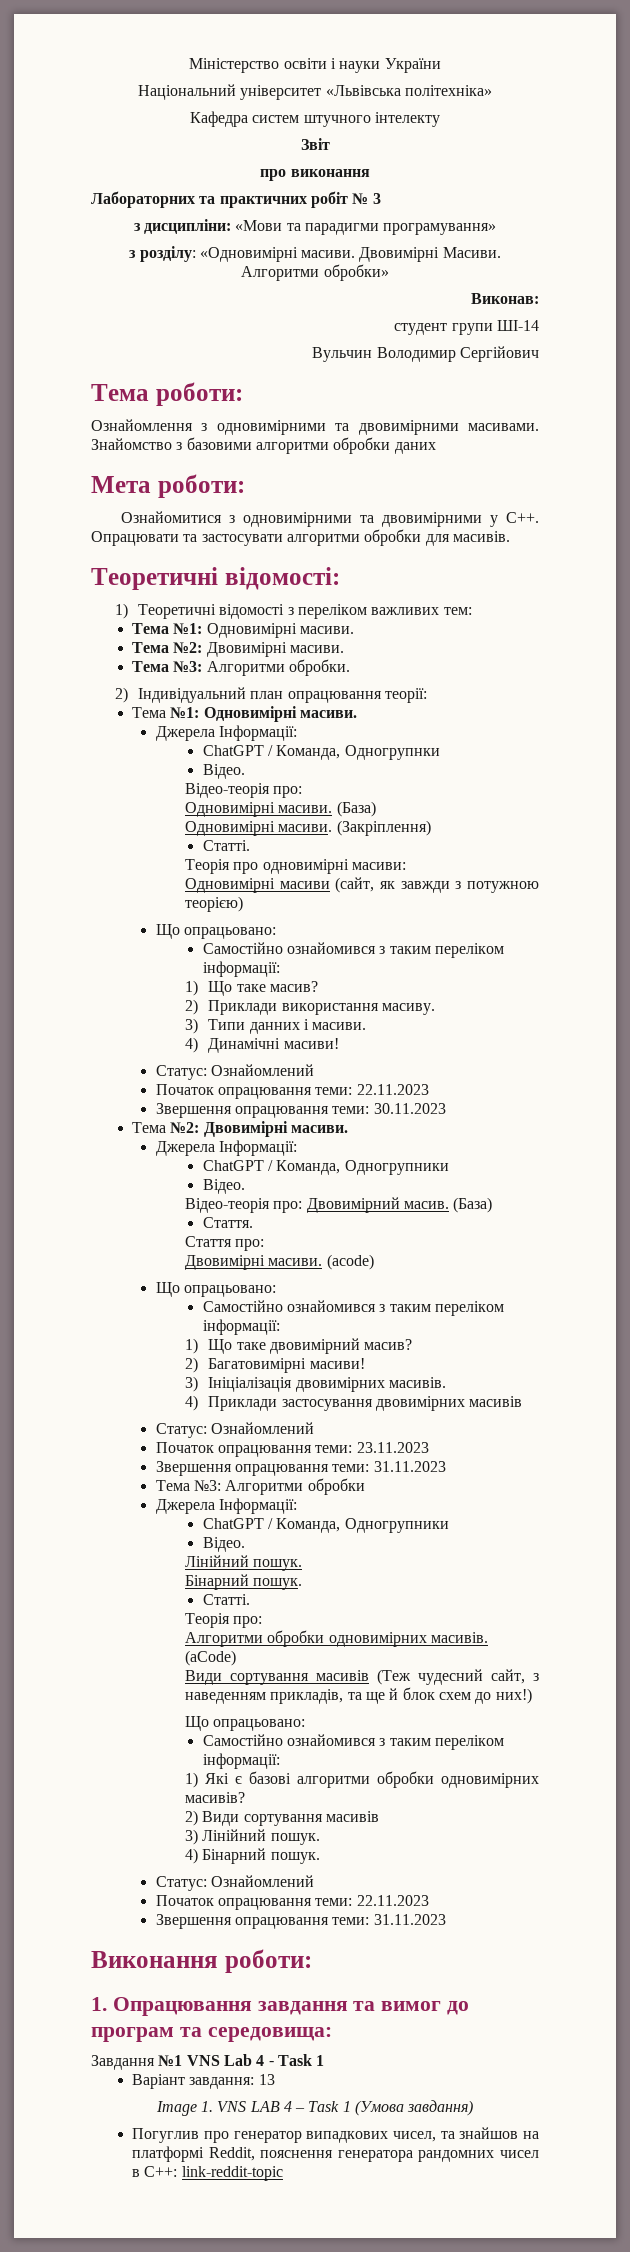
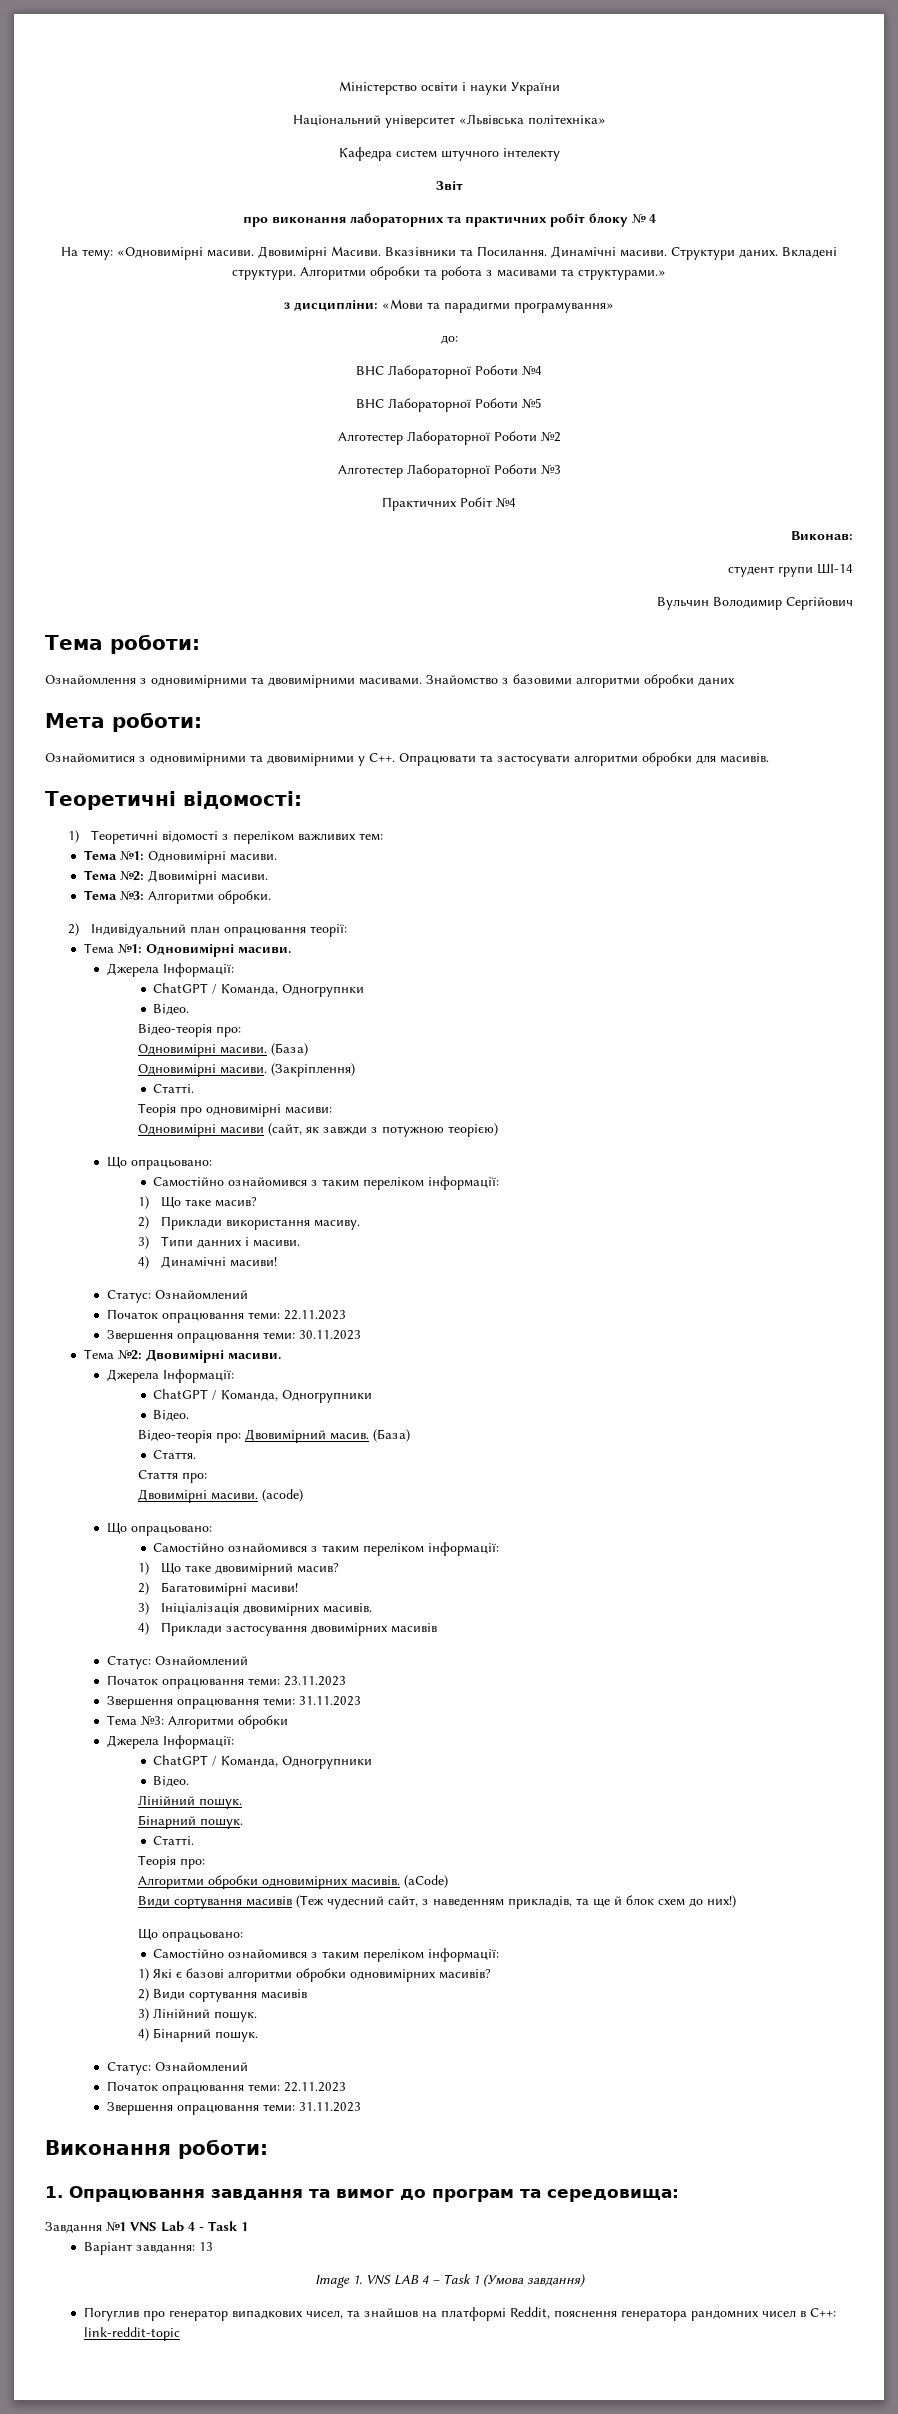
[91,191,195,208] // Лабораторних -> [349,213,444,227] лабораторних
[352,193,381,204] № 3 -> [588,213,656,227] [61,246,837,260] [232,266,666,280] блоку № 4 // На тему: «Одновимірні масиви. Двовимірні Масиви. Вказівники та Посилання. Динамічні масиви. Структури даних. Вкладені структури. Алгоритми обробки та робота з масивами та структурами.»
[129,246,501,262] [241,264,389,281] з розділу: «Одновимірні масиви. Двовимірні Масиви. Алгоритми обробки» -> [440,335,458,344] [356,365,542,379] [356,398,542,412] [337,431,561,445] [337,464,561,478] [382,497,516,511] до: // ВНС Лабораторної Роботи №4 // ВНС Лабораторної Роботи №5 // Алготестер Лабораторної Роботи №2 // Алготестер Лабораторної Роботи №3 // Практичних Робіт №4

